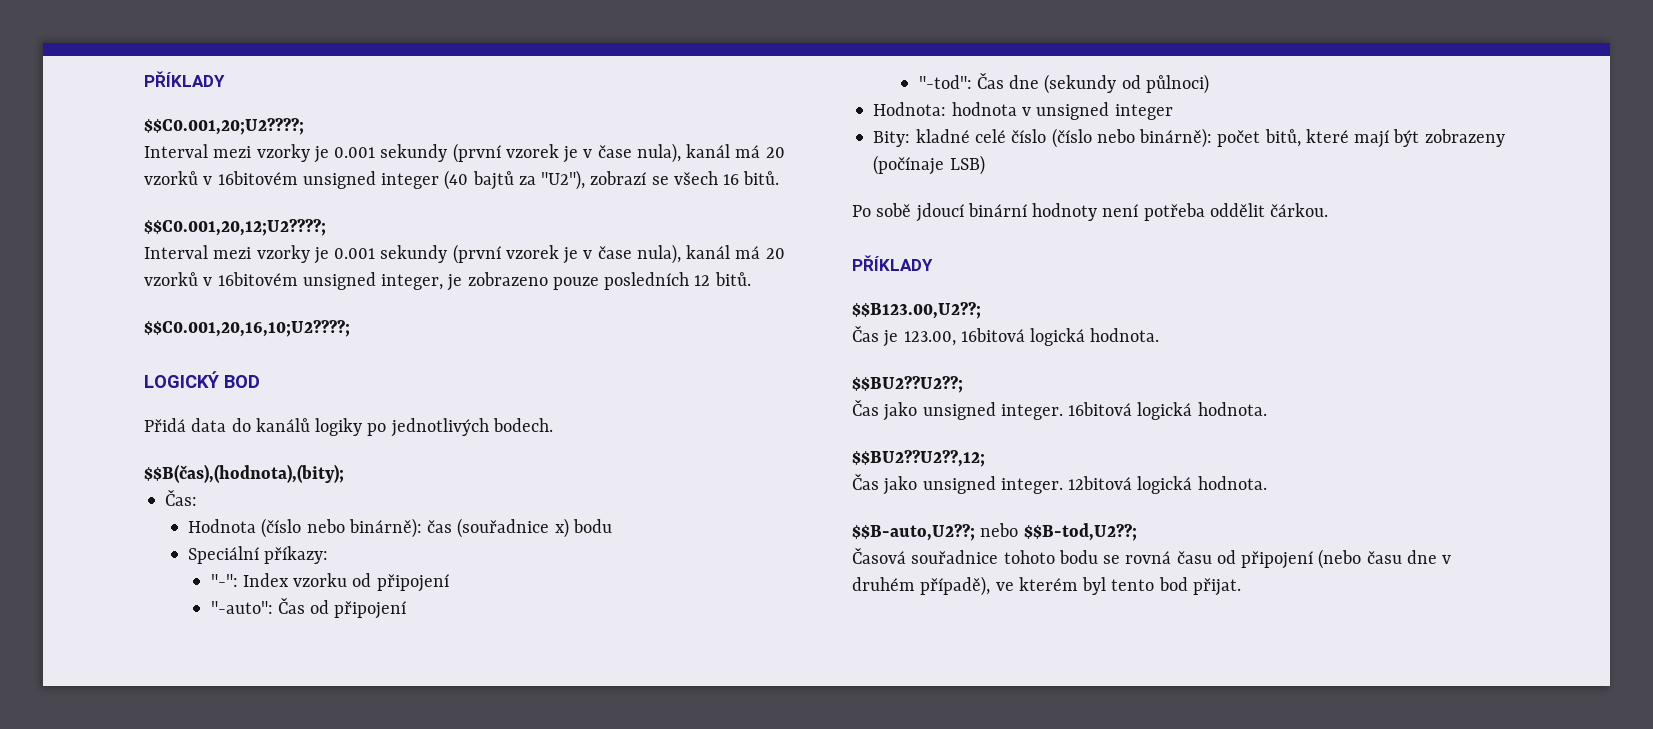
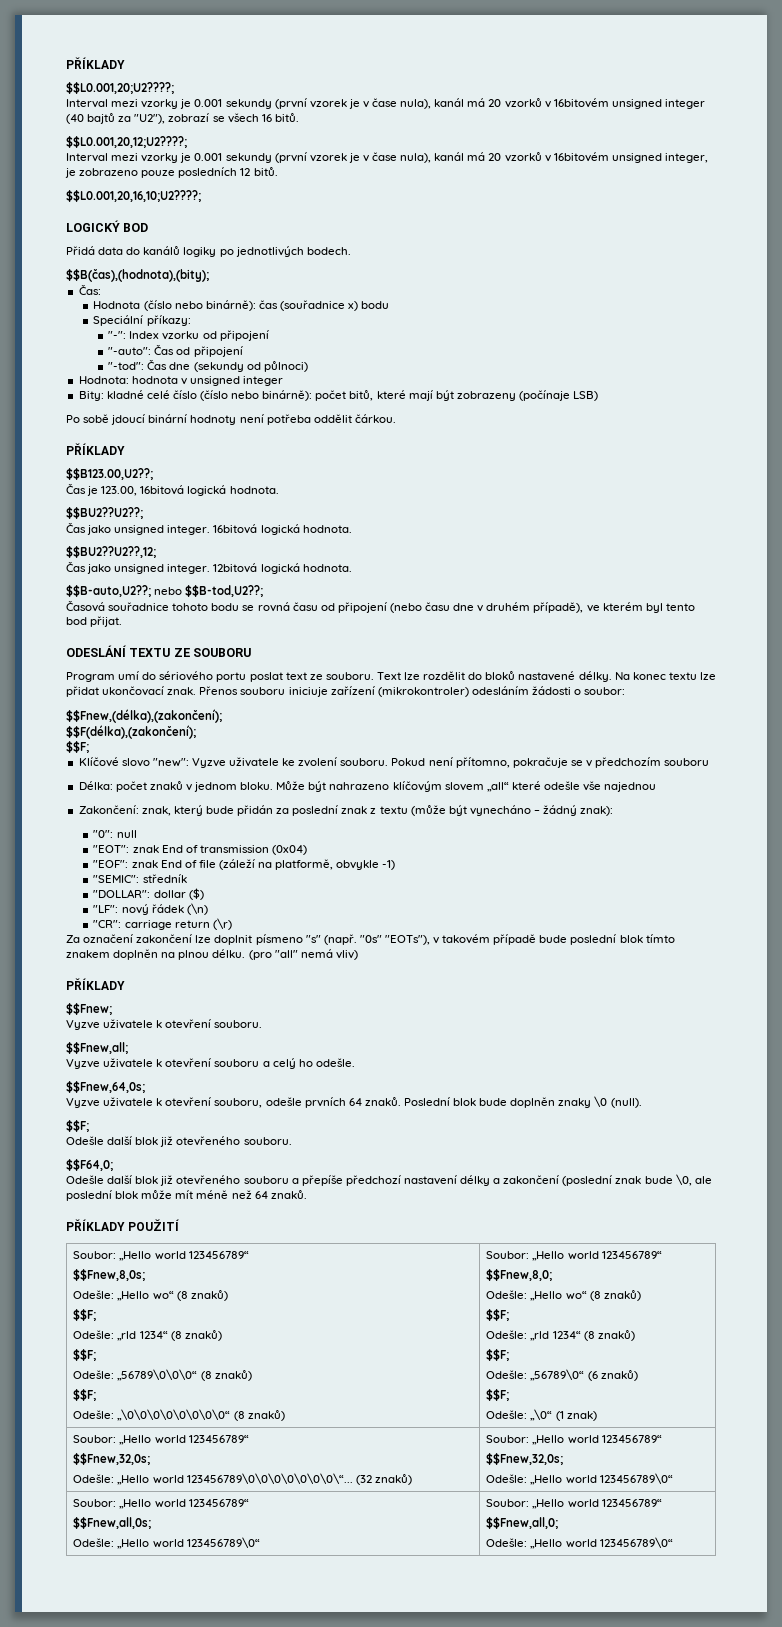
[144,71,225,87] [144,118,304,135] PŘÍKLADY // $$C0.001,20;U2????; -> [66,57,125,69] [66,82,174,94] PŘÍKLADY // $$L0.001,20;U2????;
[144,219,326,236] $$C0.001,20,12;U2????; -> [66,136,187,148] $$L0.001,20,12;U2????;
[144,320,350,337] $$C0.001,20,16,10;U2????; -> [66,190,201,202] $$L0.001,20,16,10;U2????;
(1241, 587) none -> [66,645,252,657] [66,671,716,682] [66,686,626,697] [66,709,222,723] [66,725,196,739] [66,741,89,753] [78,757,710,768] [78,781,657,792] [78,805,614,816] [93,830,137,838] [93,845,307,855] [93,859,396,870] [93,874,187,883] [93,888,204,900] [93,903,208,915] [93,918,232,930] [66,934,675,945] [66,949,358,960] [66,978,125,990] [66,1003,112,1015] [66,1019,263,1030] [66,1042,128,1054] [66,1058,355,1069] [66,1081,145,1093] [66,1096,642,1108] [66,1120,89,1132] [66,1136,292,1147] [66,1159,113,1171] [66,1174,712,1186] [66,1190,307,1201] [66,1219,180,1231] [73,1251,249,1261] [73,1269,146,1281] [73,1290,228,1301] [73,1309,97,1321] [73,1330,222,1341] [73,1349,97,1361] [73,1369,252,1381] [73,1389,97,1401] [73,1409,285,1421] [486,1251,662,1261] [486,1269,553,1281] [486,1290,641,1301] [486,1309,510,1321] [486,1330,635,1341] [486,1349,510,1361] [486,1369,638,1381] [486,1389,510,1401] [486,1409,597,1421] [73,1435,249,1445] [73,1453,151,1465] [73,1473,412,1485] [486,1435,662,1445] [486,1453,564,1465] [486,1473,673,1485] [73,1499,249,1509] [73,1517,152,1529] [73,1537,260,1549] [486,1499,662,1509] [486,1517,559,1529] [486,1537,673,1549] // ODESLÁNÍ TEXTU ZE SOUBORU // Program umí do sériového portu poslat text ze souboru. Text lze rozdělit do bloků nastavené délky. Na konec textu lze přidat ukončovací znak. Přenos souboru iniciuje zařízení (mikrokontroler) odesláním žádosti o soubor: // $$Fnew,(délka),(zakončení); // $$F(délka),(zakončení); // $$F; // Klíčové slovo "new": Vyzve uživatele ke zvolení souboru. Pokud není přítomno, pokračuje se v předchozím souboru // Délka: počet znaků v jednom bloku. Může být nahrazeno klíčovým slovem „all“ které odešle vše najednou // Zakončení: znak, který bude přidán za poslední znak z textu (může být vynecháno – žádný znak): // "0": null // "EOT": znak End of transmission (0x04) // "EOF": znak End of file (záleží na platformě, obvykle -1) // "SEMIC": středník // "DOLLAR": dollar ($) // "LF": nový řádek (\n) // "CR": carriage return (\r) // Za označení zakončení lze doplnit písmeno "s" (např. "0s" "EOTs"), v takovém případě bude poslední blok tímto znakem doplněn na plnou délku. (pro "all" nemá vliv) // PŘÍKLADY // $$Fnew; // Vyzve uživatele k otevření souboru. // $$Fnew,all; // Vyzve uživatele k otevření souboru a celý ho odešle. // $$Fnew,64,0s; // Vyzve uživatele k otevření souboru, odešle prvních 64 znaků. Poslední blok bude doplněn znaky \0 (null). // $$F; // Odešle další blok již otevřeného souboru. // $$F64,0; // Odešle další blok již otevřeného souboru a přepíše předchozí nastavení délky a zakončení (poslední znak bude \0, ale poslední blok může mít méně než 64 znaků. // PŘÍKLADY POUŽITÍ // Soubor: „Hello world 123456789“ // $$Fnew,8,0s; // Odešle: „Hello wo“ (8 znaků) // $$F; // Odešle: „rld 1234“ (8 znaků) // $$F; // Odešle: „56789\0\0\0“ (8 znaků) // $$F; // Odešle: „\0\0\0\0\0\0\0\0“ (8 znaků) | Soubor: „Hello world 123456789“ // $$Fnew,8,0; // Odešle: „Hello wo“ (8 znaků) // $$F; // Odešle: „rld 1234“ (8 znaků) // $$F; // Odešle: „56789\0“ (6 znaků) // $$F; // Odešle: „\0“ (1 znak) // Soubor: „Hello world 123456789“ // $$Fnew,32,0s; // Odešle: „Hello world 123456789\0\0\0\0\0\0\0\“... (32 znaků) | Soubor: „Hello world 123456789“ // $$Fnew,32,0s; // Odešle: „Hello world 123456789\0“ // Soubor: „Hello world 123456789“ // $$Fnew,all,0s; // Odešle: „Hello world 123456789\0“ | Soubor: „Hello world 123456789“ // $$Fnew,all,0; // Odešle: „Hello world 123456789\0“

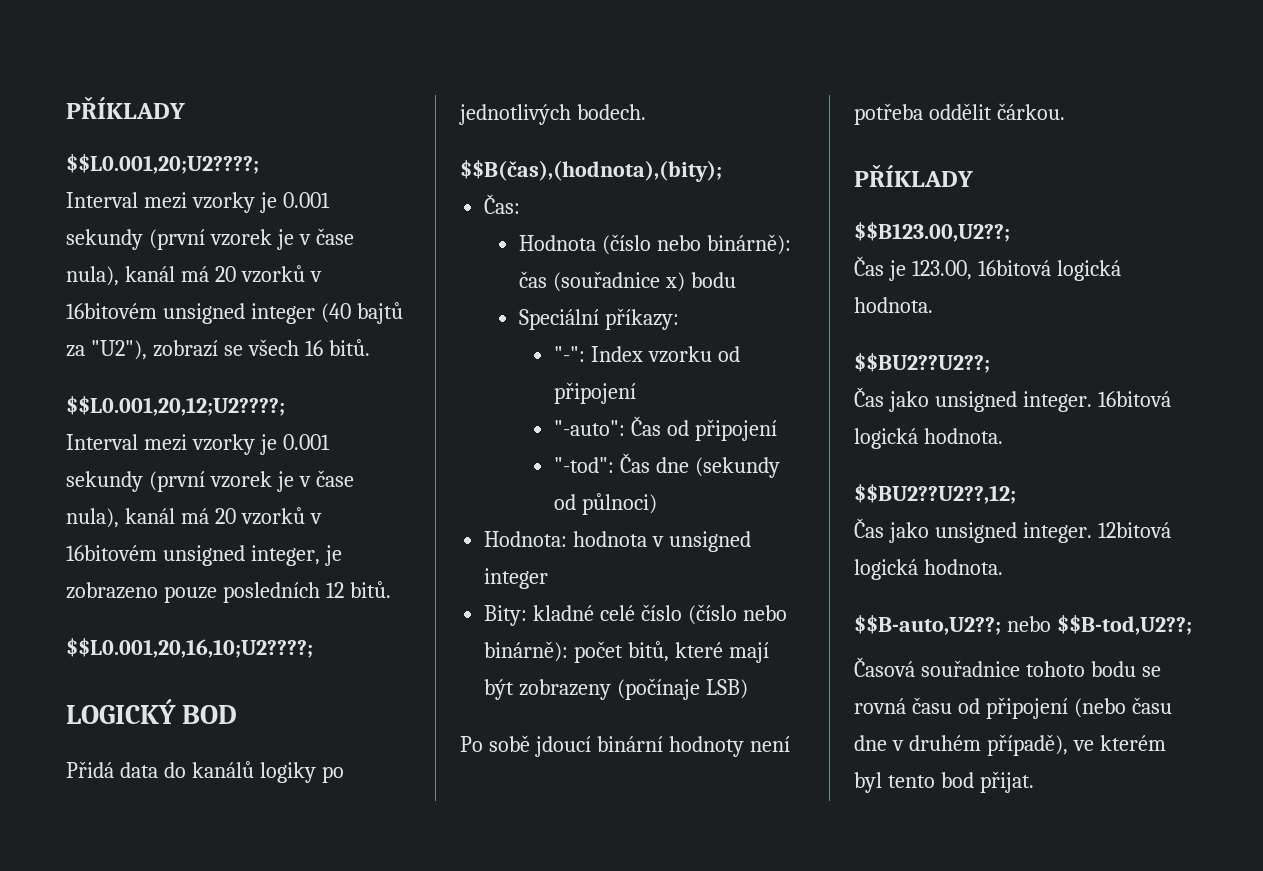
[66,645,252,657] [66,671,716,682] [66,686,626,697] [66,709,222,723] [66,725,196,739] [66,741,89,753] [78,757,710,768] [78,781,657,792] [78,805,614,816] [93,830,137,838] [93,845,307,855] [93,859,396,870] [93,874,187,883] [93,888,204,900] [93,903,208,915] [93,918,232,930] [66,934,675,945] [66,949,358,960] [66,978,125,990] [66,1003,112,1015] [66,1019,263,1030] [66,1042,128,1054] [66,1058,355,1069] [66,1081,145,1093] [66,1096,642,1108] [66,1120,89,1132] [66,1136,292,1147] [66,1159,113,1171] [66,1174,712,1186] [66,1190,307,1201] [66,1219,180,1231] [73,1251,249,1261] [73,1269,146,1281] [73,1290,228,1301] [73,1309,97,1321] [73,1330,222,1341] [73,1349,97,1361] [73,1369,252,1381] [73,1389,97,1401] [73,1409,285,1421] [486,1251,662,1261] [486,1269,553,1281] [486,1290,641,1301] [486,1309,510,1321] [486,1330,635,1341] [486,1349,510,1361] [486,1369,638,1381] [486,1389,510,1401] [486,1409,597,1421] [73,1435,249,1445] [73,1453,151,1465] [73,1473,412,1485] [486,1435,662,1445] [486,1453,564,1465] [486,1473,673,1485] [73,1499,249,1509] [73,1517,152,1529] [73,1537,260,1549] [486,1499,662,1509] [486,1517,559,1529] [486,1537,673,1549] // ODESLÁNÍ TEXTU ZE SOUBORU // Program umí do sériového portu poslat text ze souboru. Text lze rozdělit do bloků nastavené délky. Na konec textu lze přidat ukončovací znak. Přenos souboru iniciuje zařízení (mikrokontroler) odesláním žádosti o soubor: // $$Fnew,(délka),(zakončení); // $$F(délka),(zakončení); // $$F; // Klíčové slovo "new": Vyzve uživatele ke zvolení souboru. Pokud není přítomno, pokračuje se v předchozím souboru // Délka: počet znaků v jednom bloku. Může být nahrazeno klíčovým slovem „all“ které odešle vše najednou // Zakončení: znak, který bude přidán za poslední znak z textu (může být vynecháno – žádný znak): // "0": null // "EOT": znak End of transmission (0x04) // "EOF": znak End of file (záleží na platformě, obvykle -1) // "SEMIC": středník // "DOLLAR": dollar ($) // "LF": nový řádek (\n) // "CR": carriage return (\r) // Za označení zakončení lze doplnit písmeno "s" (např. "0s" "EOTs"), v takovém případě bude poslední blok tímto znakem doplněn na plnou délku. (pro "all" nemá vliv) // PŘÍKLADY // $$Fnew; // Vyzve uživatele k otevření souboru. // $$Fnew,all; // Vyzve uživatele k otevření souboru a celý ho odešle. // $$Fnew,64,0s; // Vyzve uživatele k otevření souboru, odešle prvních 64 znaků. Poslední blok bude doplněn znaky \0 (null). // $$F; // Odešle další blok již otevřeného souboru. // $$F64,0; // Odešle další blok již otevřeného souboru a přepíše předchozí nastavení délky a zakončení (poslední znak bude \0, ale poslední blok může mít méně než 64 znaků. // PŘÍKLADY POUŽITÍ // Soubor: „Hello world 123456789“ // $$Fnew,8,0s; // Odešle: „Hello wo“ (8 znaků) // $$F; // Odešle: „rld 1234“ (8 znaků) // $$F; // Odešle: „56789\0\0\0“ (8 znaků) // $$F; // Odešle: „\0\0\0\0\0\0\0\0“ (8 znaků) | Soubor: „Hello world 123456789“ // $$Fnew,8,0; // Odešle: „Hello wo“ (8 znaků) // $$F; // Odešle: „rld 1234“ (8 znaků) // $$F; // Odešle: „56789\0“ (6 znaků) // $$F; // Odešle: „\0“ (1 znak) // Soubor: „Hello world 123456789“ // $$Fnew,32,0s; // Odešle: „Hello world 123456789\0\0\0\0\0\0\0\“... (32 znaků) | Soubor: „Hello world 123456789“ // $$Fnew,32,0s; // Odešle: „Hello world 123456789\0“ // Soubor: „Hello world 123456789“ // $$Fnew,all,0s; // Odešle: „Hello world 123456789\0“ | Soubor: „Hello world 123456789“ // $$Fnew,all,0; // Odešle: „Hello world 123456789\0“ -> (1034, 782) none

